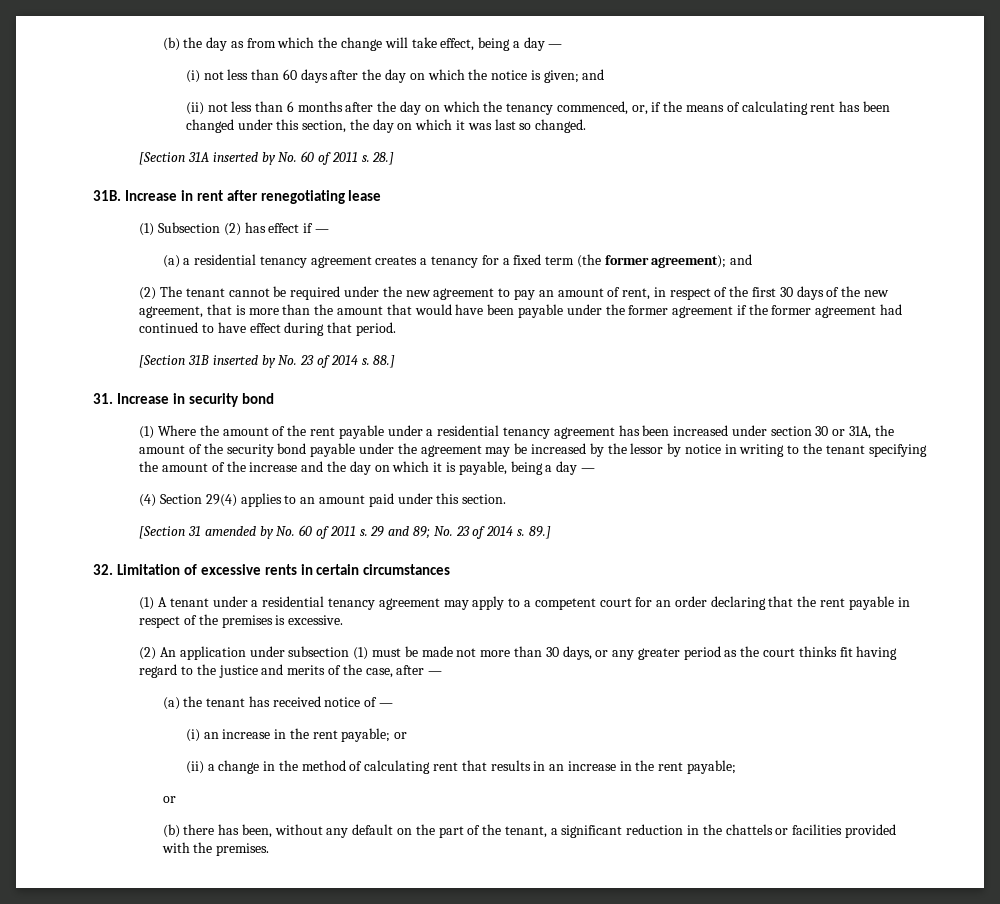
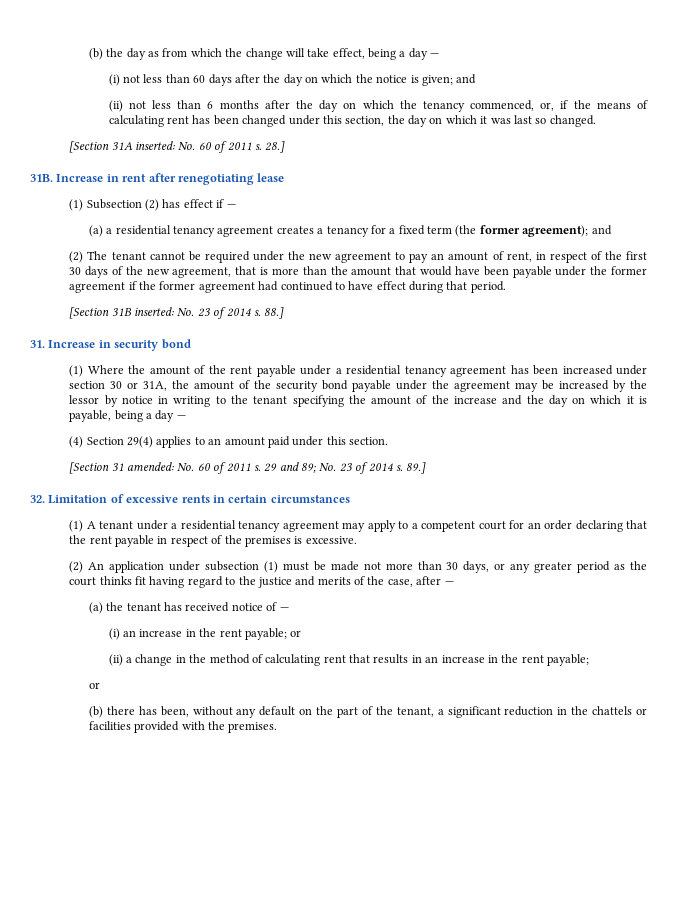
[212,152,276,165] inserted by -> [135,141,176,150] inserted:
[212,355,276,368] inserted by -> [134,307,175,316] inserted:
[204,526,274,539] amended by -> [127,462,175,471] amended:

